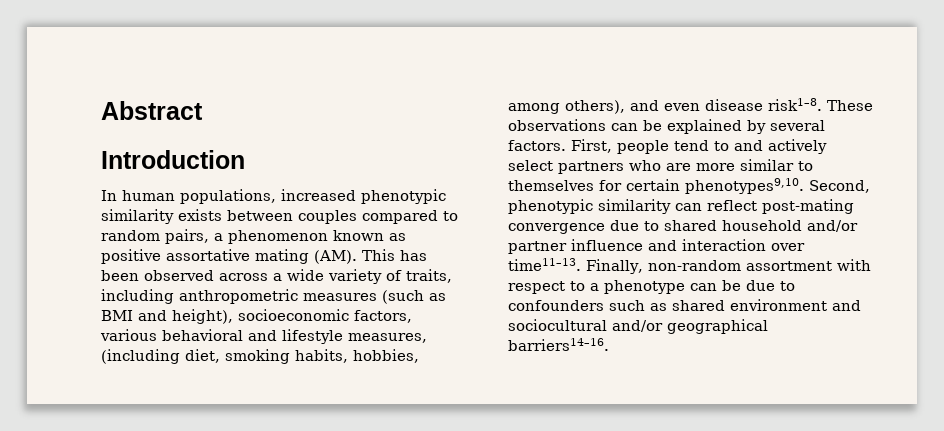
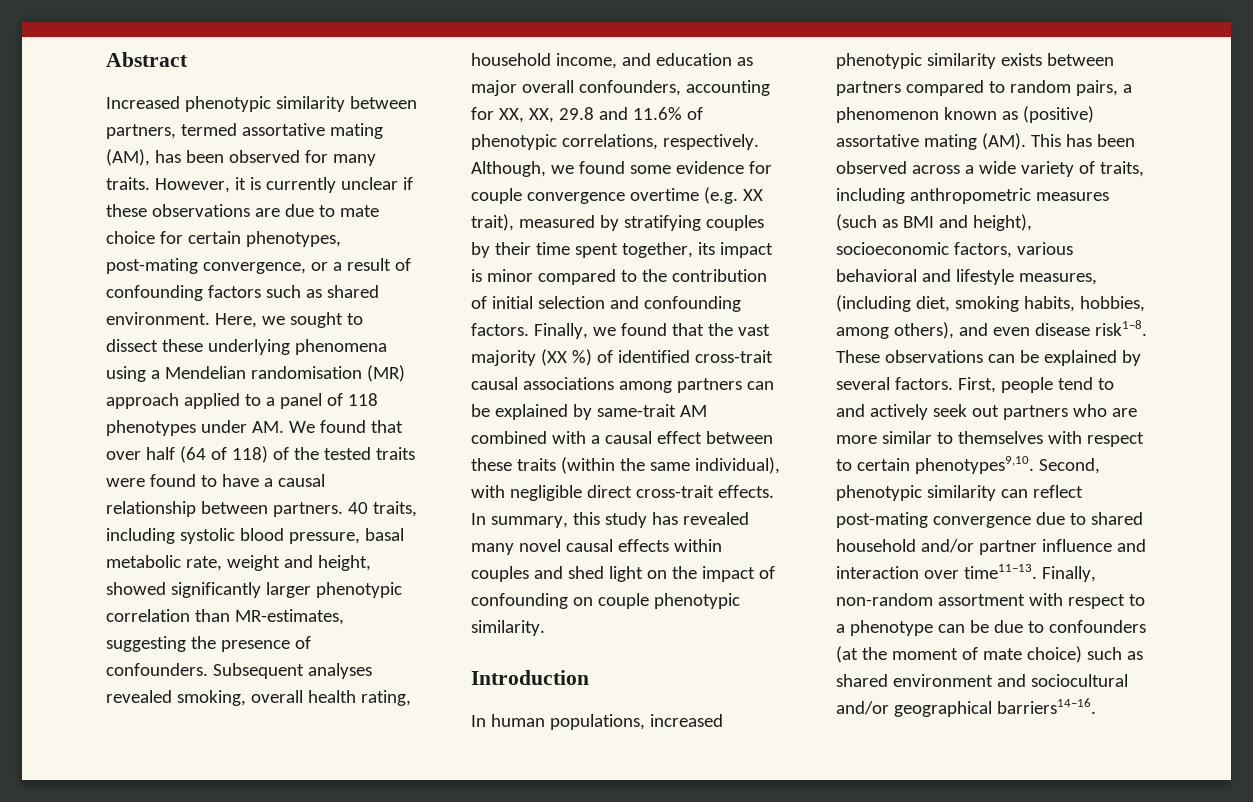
(203, 110) none -> [106,96,417,112] [106,123,383,139] [106,149,376,166] [106,177,413,193] [106,204,379,217] [106,231,341,247] [106,258,411,274] [106,285,379,301] [106,312,363,328] [106,339,387,355] [106,365,405,382] [106,393,378,409] [106,420,403,436] [106,446,415,463] [106,474,325,487] [106,501,417,517] [106,528,404,544] [106,555,371,571] [106,582,402,598] [106,609,344,625] [106,636,311,652] [106,663,372,679] [106,690,411,706] [471,53,753,69] [471,80,770,96] [471,107,703,123] [471,134,759,150] [471,161,772,177] [471,187,763,204] [471,214,764,231] [471,242,773,258] [471,269,767,285] [471,296,741,312] [471,323,770,339] [471,349,773,366] [471,377,774,393] [471,404,707,420] [471,431,773,444] [471,457,780,474] [471,485,774,501] [471,512,749,528] [471,539,722,555] [471,566,775,582] [471,593,740,609] [471,620,545,636] // Increased phenotypic similarity between partners, termed assortative mating (AM), has been observed for many traits. However, it is currently unclear if these observations are due to mate choice for certain phenotypes, post-mating convergence, or a result of confounding factors such as shared environment. Here, we sought to dissect these underlying phenomena using a Mendelian randomisation (MR) approach applied to a panel of 118 phenotypes under AM. We found that over half (64 of 118) of the tested traits were found to have a causal relationship between partners. 40 traits, including systolic blood pressure, basal metabolic rate, weight and height, showed significantly larger phenotypic correlation than MR-estimates, suggesting the presence of confounders. Subsequent analyses revealed smoking, overall health rating, household income, and education as major overall confounders, accounting for XX, XX, 29.8 and 11.6% of phenotypic correlations, respectively. Although, we found some evidence for couple convergence overtime (e.g. XX trait), measured by stratifying couples by their time spent together, its impact is minor compared to the contribution of initial selection and confounding factors. Finally, we found that the vast majority (XX %) of identified cross-trait causal associations among partners can be explained by same-trait AM combined with a causal effect between these traits (within the same individual), with negligible direct cross-trait effects. In summary, this study has revealed many novel causal effects within couples and shed light on the impact of confounding on couple phenotypic similarity.
[298,210,357,224] couples -> [836,81,901,96] partners
[101,249,161,264] positive -> [1022,106,1094,123] (positive)
[508,160,553,171] select -> [932,404,999,417] seek out
[599,180,622,191] for -> [1047,431,1144,447] [836,459,852,471] with respect to
(604, 305) none -> [836,646,1082,663] (at the moment of mate choice)

